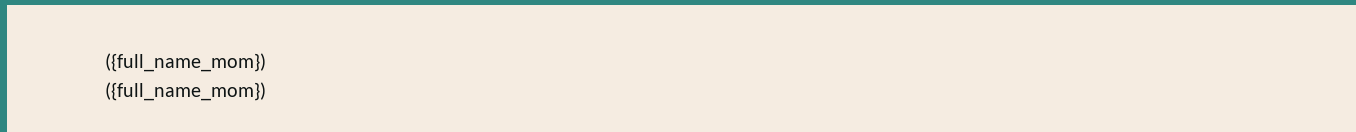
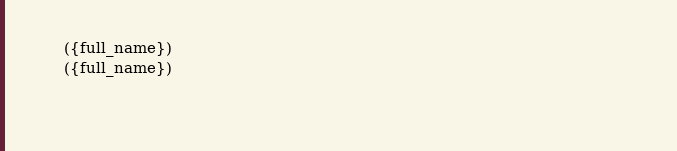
[105,53,266,72] [105,82,266,101] ({full_name_mom}) // ({full_name_mom}) -> [64,42,172,57] [64,62,172,77] ({full_name}) // ({full_name})

